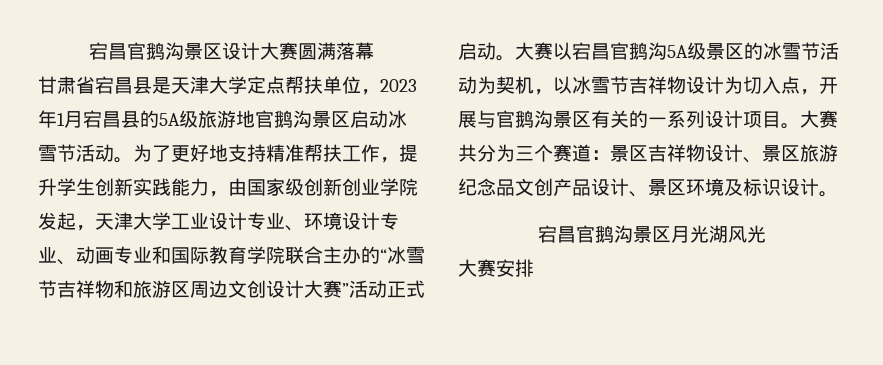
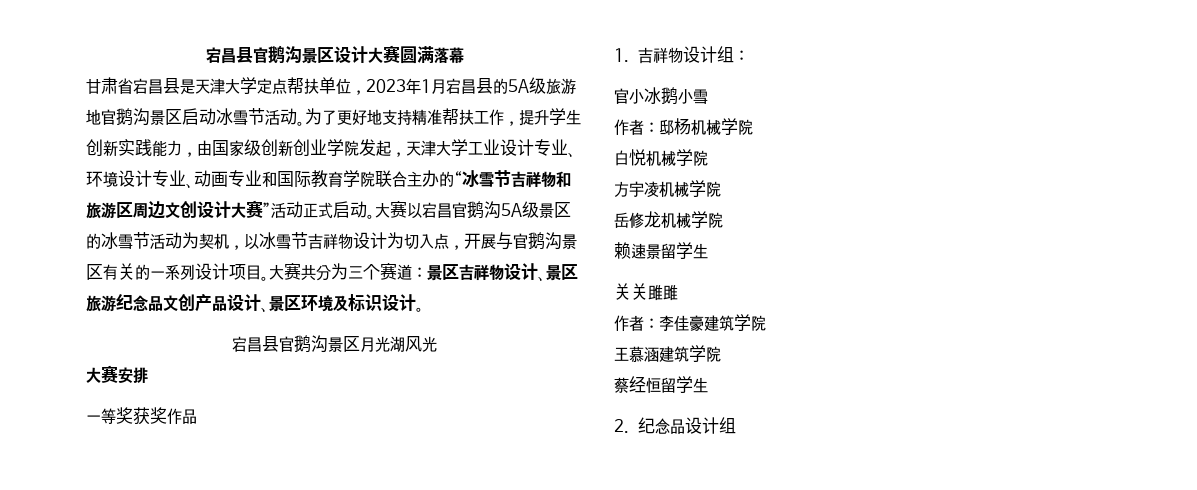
[89,42,127,60] 宕昌 -> [205,47,253,64] 宕昌县
(576, 234) none -> [262,336,279,352] 县
(534, 268) none -> [86,407,197,425] [614,46,749,64] [614,87,708,105] [614,118,753,136] [614,149,708,166] [614,180,721,197] [614,211,723,228] [614,242,708,259] [614,283,678,301] [614,314,766,332] [614,345,721,363] [614,376,708,393] [614,417,736,434] // 一等奖获奖作品 // 1.吉祥物设计组： // 官小冰鹅小雪 // 作者：邸杨机械学院 // 白悦机械学院 // 方宇凌机械学院 // 岳修龙机械学院 // 赖速景留学生 // 关关雎雎 // 作者：李佳豪建筑学院 // 王慕涵建筑学院 // 蔡经恒留学生 // 2.纪念品设计组

